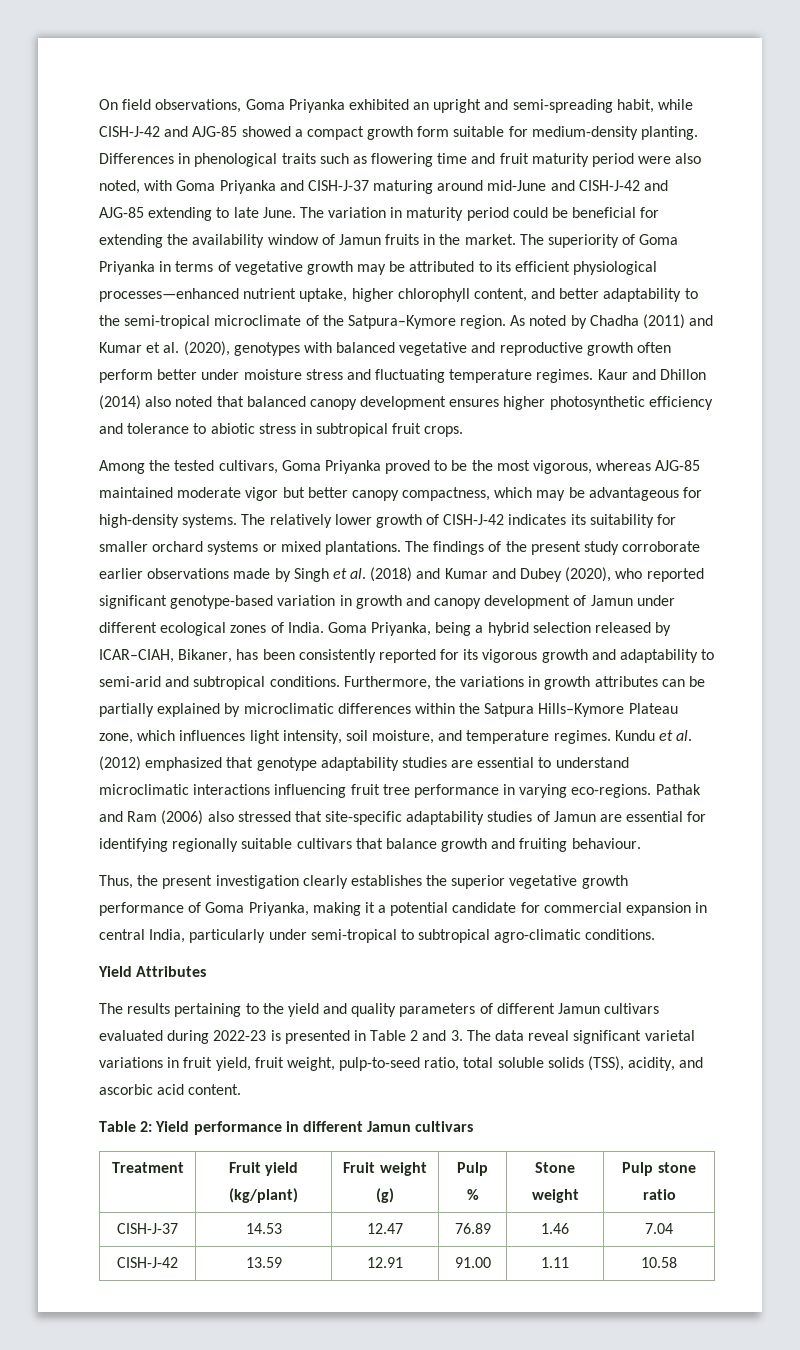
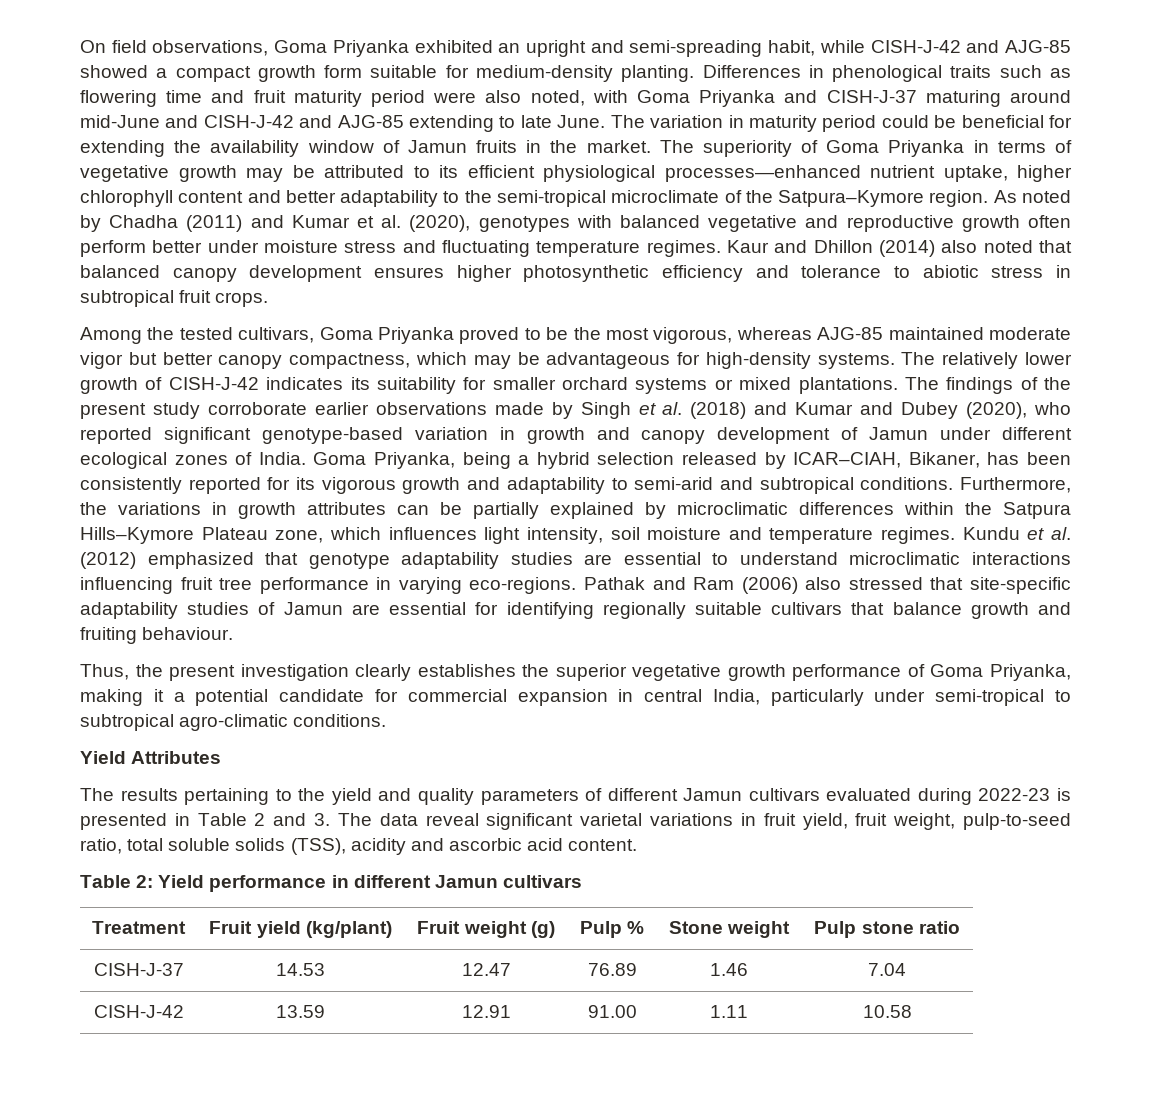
[473,288,527,302] content, -> [178,191,244,203] content
[372,730,435,744] moisture, -> [647,527,722,540] moisture
[628,1057,676,1071] acidity, -> [350,838,406,855] acidity

